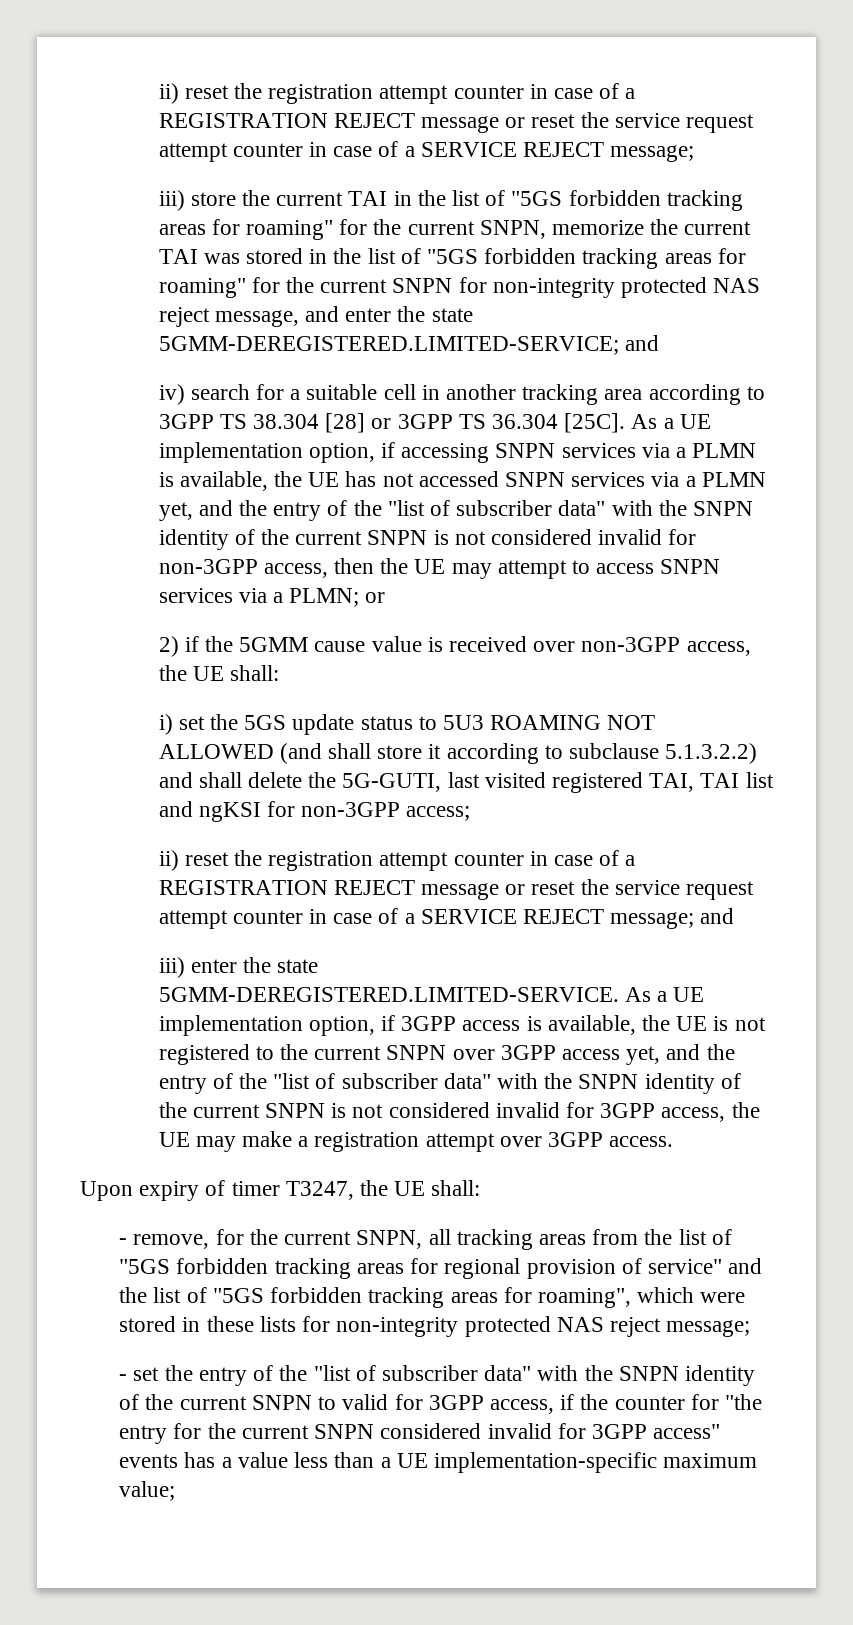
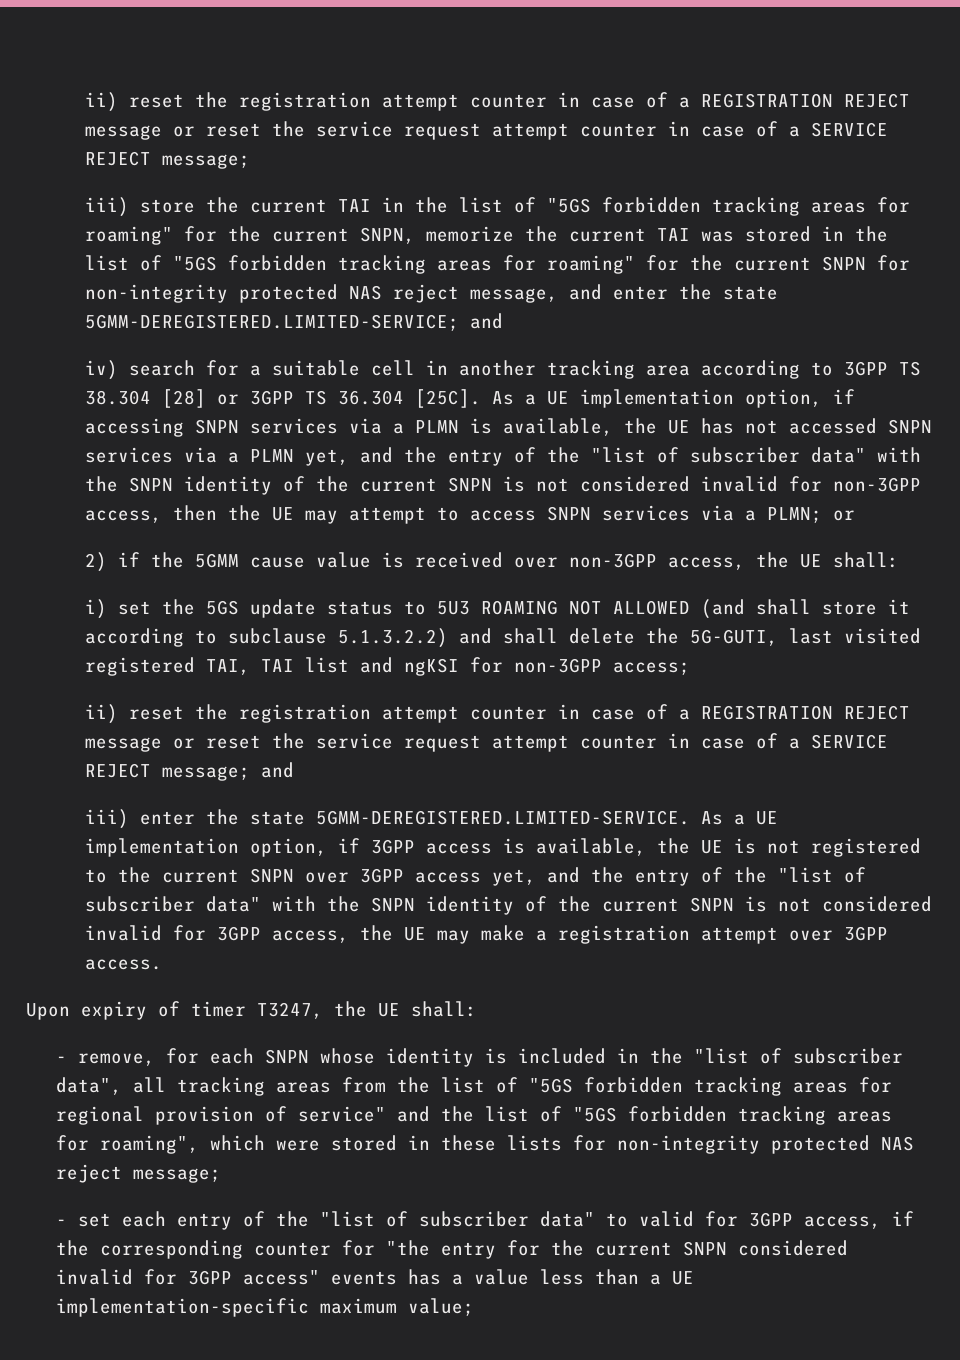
[249,1229,423,1249] the current SNPN, -> [209,1048,903,1067] [55,1077,122,1095] each SNPN whose identity is included in the "list of subscriber data",
[164,1365,755,1386] [119,1394,312,1410] the entry of the "list of subscriber data" with the SNPN identity of the current SNPN -> [121,1211,595,1230] each entry of the "list of subscriber data"
(609, 1402) none -> [99,1240,243,1259] corresponding

